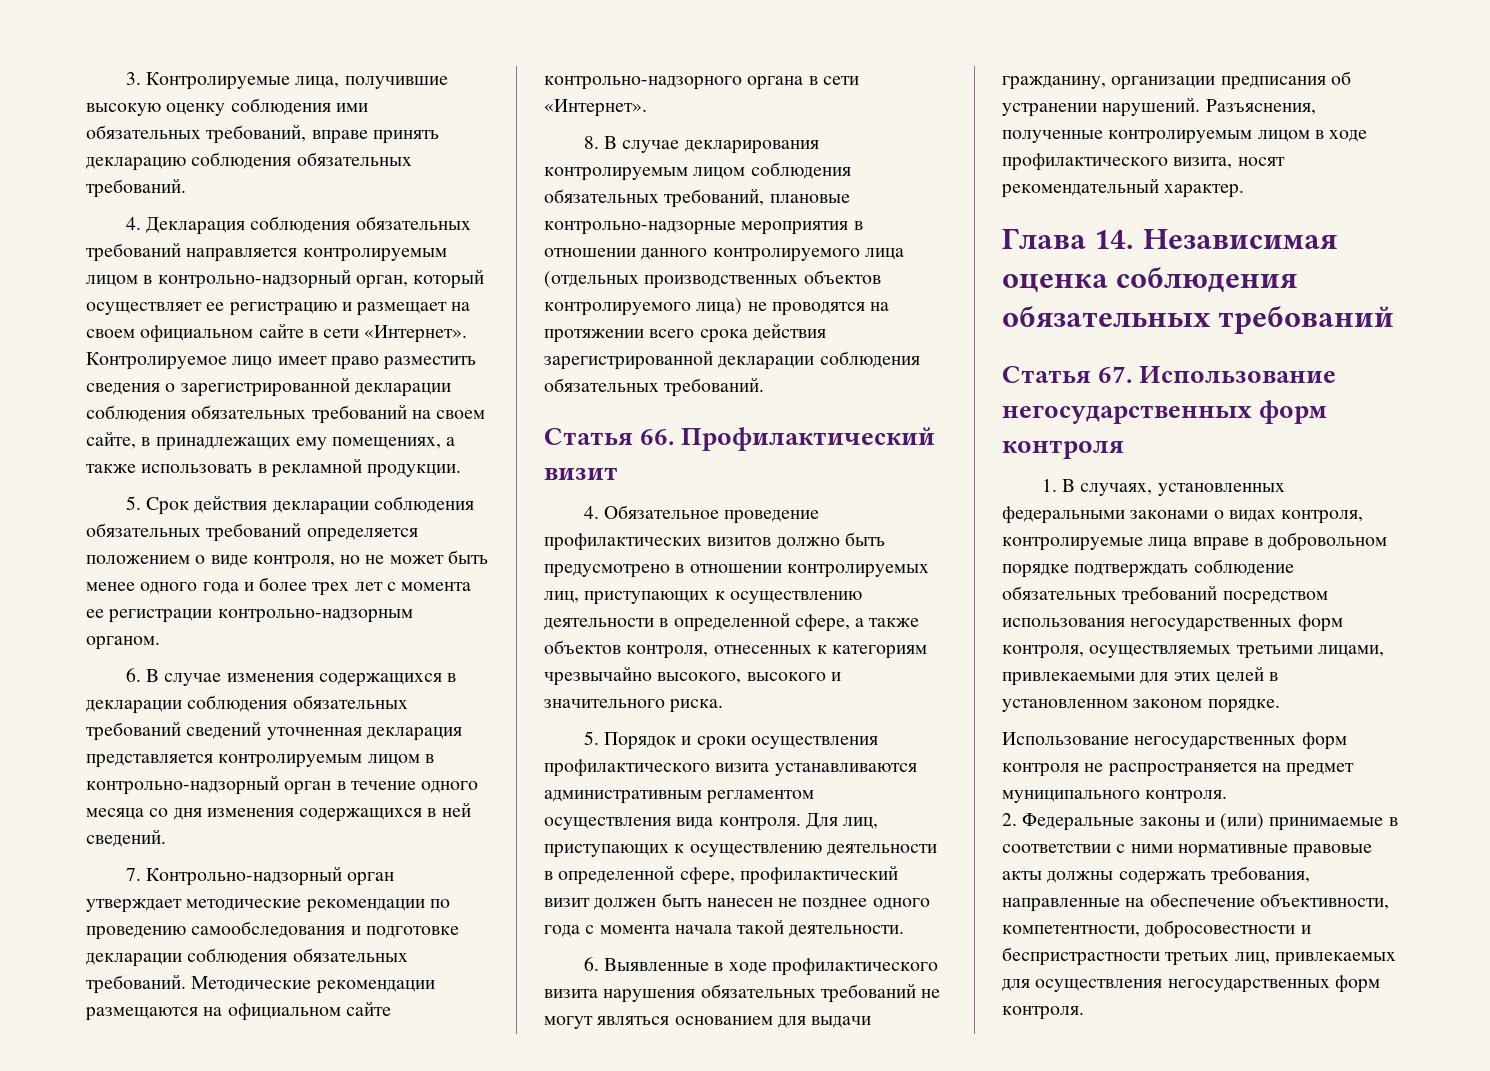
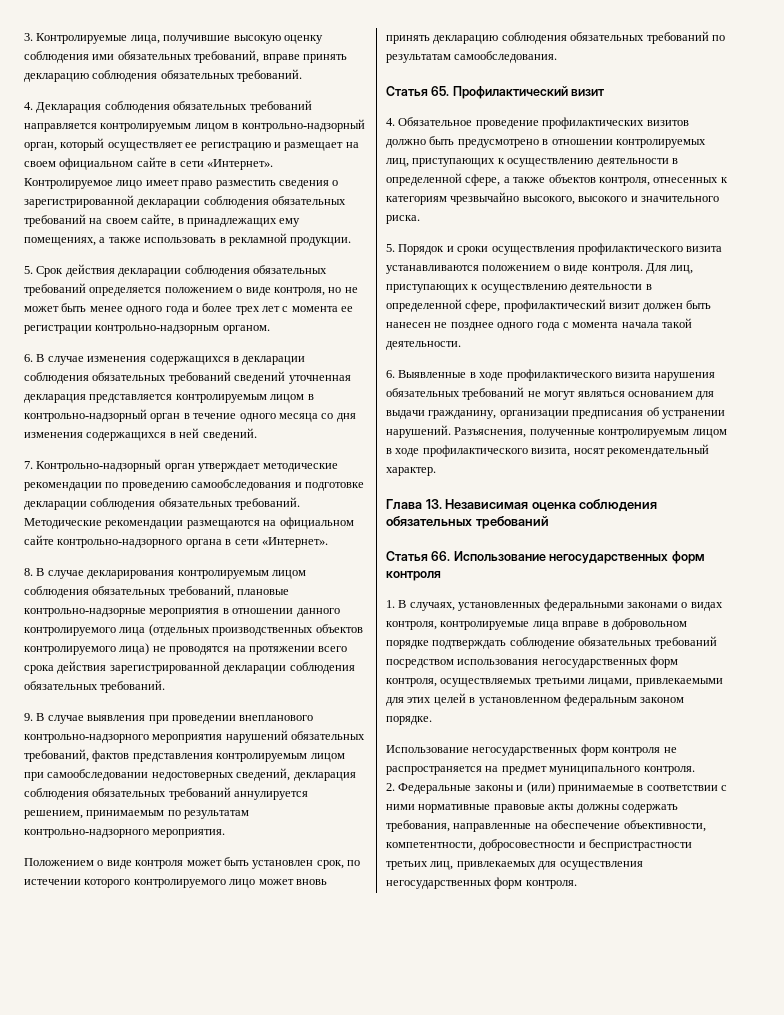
[544,428,675,445] // Статья 66. -> [24,713,314,724] [24,730,366,743] [24,749,345,762] [24,768,356,781] [24,787,309,800] [24,810,250,819] [24,829,226,838] [24,857,360,869] [24,879,327,888] [386,31,725,44] [386,51,558,63] [386,86,450,96] // 9. В случае выявления при проведении внепланового контрольно-надзорного мероприятия нарушений обязательных требований, фактов представления контролируемым лицом при самообследовании недостоверных сведений, декларация соблюдения обязательных требований аннулируется решением, принимаемым по результатам контрольно-надзорного мероприятия. // Положением о виде контроля может быть установлен срок, по истечении которого контролируемого лицо может вновь принять декларацию соблюдения обязательных требований по результатам самообследования. // Статья 65.
[544,790,815,804] [544,817,714,830] административным регламентом осуществления вида -> [482,265,589,274] положением о виде
[1094,230,1135,249] 14. -> [425,499,442,509] 13.
[1098,366,1133,383] 67. -> [431,551,451,561] 66.
(1128, 705) none -> [563,694,637,706] федеральным

